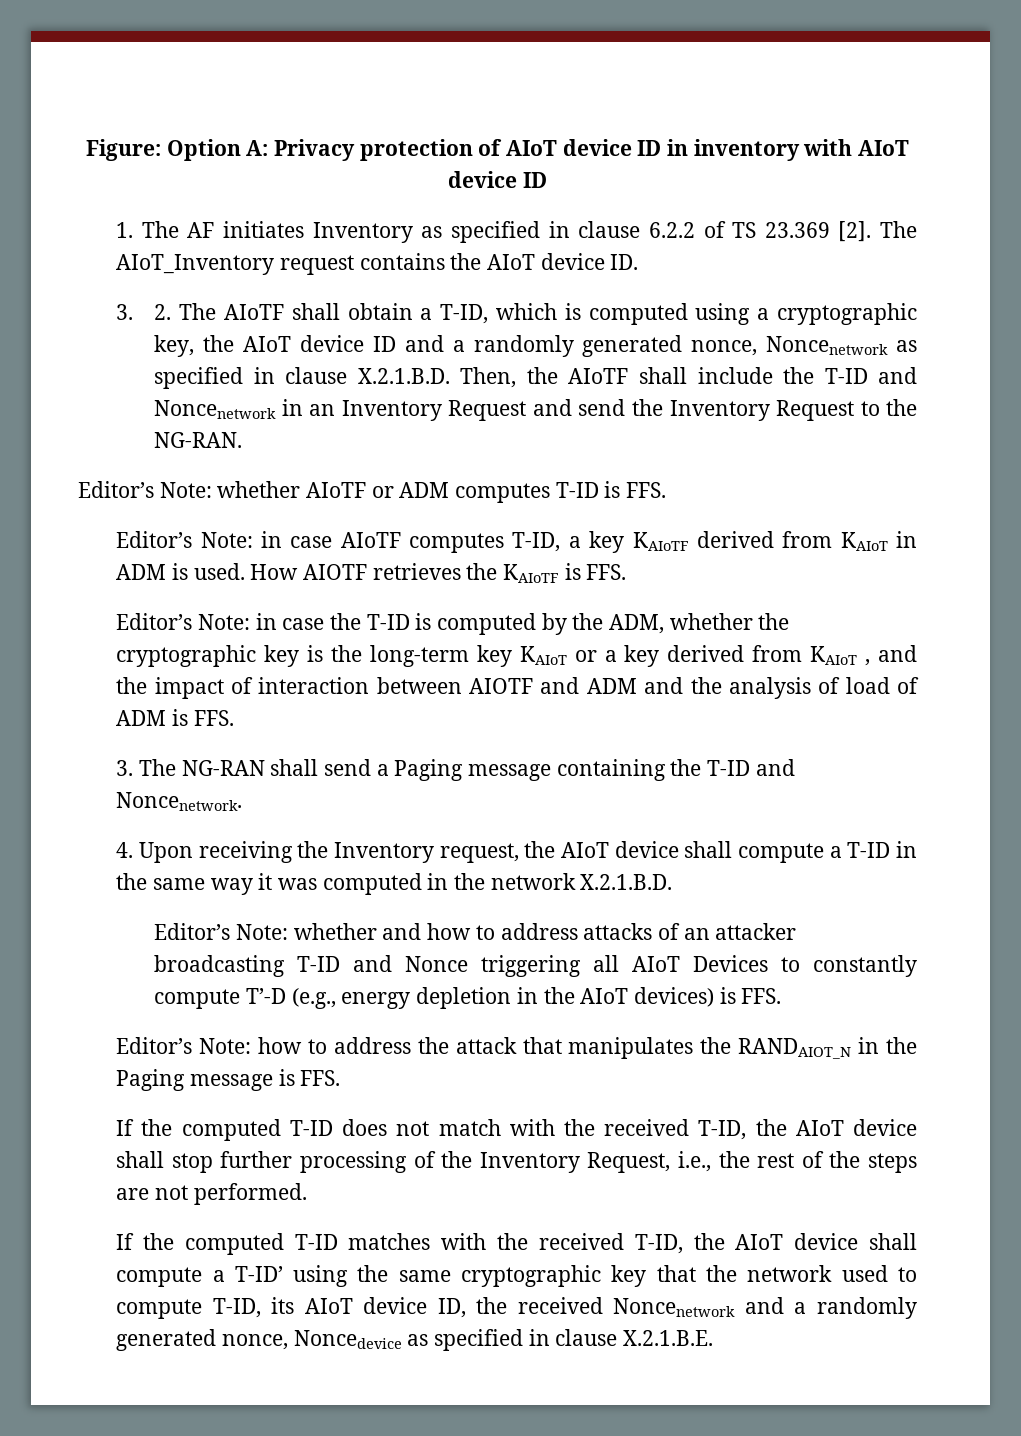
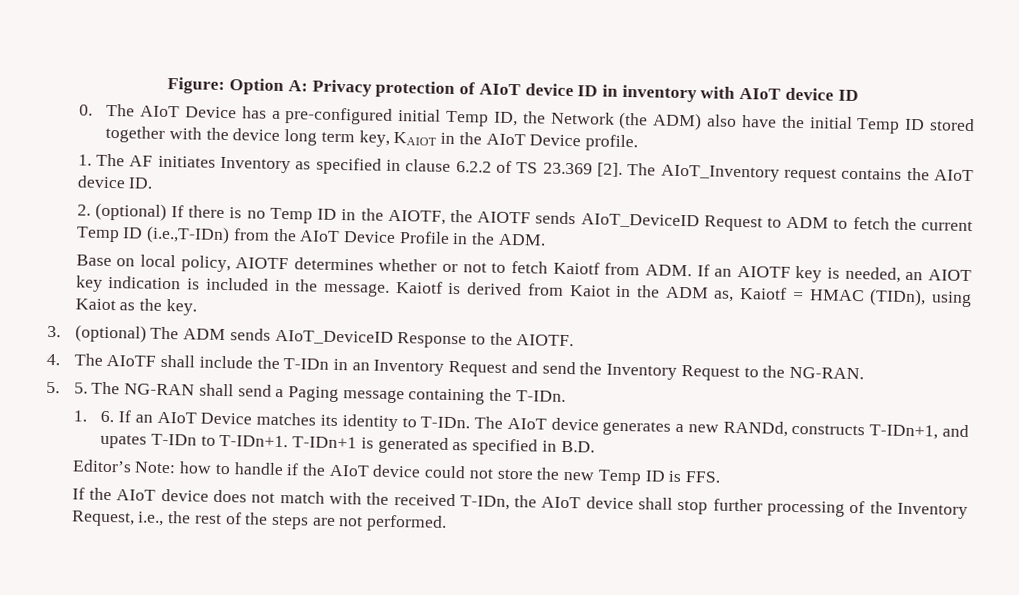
(547, 180) none -> [78,103,976,134] [105,125,639,152] // 0. The AIoT Device has a pre-configured initial Temp ID, the Network (the ADM) also have the initial Temp ID stored together with the device long term key, KAIOT in the AIoT Device profile.
[116,303,918,325] [154,335,918,357] [154,367,558,389] 3. 2. The AIoTF shall obtain a T-ID, which is computed using a cryptographic key, the AIoT device ID and a randomly generated nonce, Noncenetwork as specified in clause X.2.1.B.D. Then, the -> [76,202,974,232] [75,225,546,246] [75,254,973,283] [75,275,972,308] [74,298,197,316] [47,324,575,349] [46,353,103,366] 2. (optional) If there is no Temp ID in the AIOTF, the AIOTF sends AIoT_DeviceID Request to ADM to fetch the current Temp ID (i.e.,T-IDn) from the AIoT Device Profile in the ADM. // Base on local policy, AIOTF determines whether or not to fetch Kaiotf from ADM. If an AIOTF key is needed, an AIOT key indication is included in the message. Kaiotf is derived from Kaiot in the ADM as, Kaiotf = HMAC (TIDn), using Kaiot as the key. // 3. (optional) The ADM sends AIoT_DeviceID Response to the AIOTF. // 4. The
[824,367,918,384] [154,400,277,419] T-ID and Noncenetwork -> [283,358,330,370] T-IDn
[78,481,667,503] [116,531,917,553] [116,563,627,583] [116,613,790,635] [116,645,917,667] [116,677,919,699] [116,709,234,726] [116,760,134,776] Editor’s Note: whether AIoTF or ADM computes T-ID is FFS. // Editor’s Note: in case AIoTF computes T-ID, a key KAIoTF derived from KAIoT in ADM is used. How AIOTF retrieves the KAIoTF is FFS. // Editor’s Note: in case the T-ID is computed by the ADM, whether the cryptographic key is the long-term key KAIoT or a key derived from KAIoT , and the impact of interaction between AIOTF and ADM and the analysis of load of ADM is FFS. // 3. -> [46,381,88,394] 5. 5.
[706,759,795,776] [116,792,243,811] [116,841,918,863] [116,873,673,895] [154,923,797,940] [154,955,917,977] [154,987,782,1009] [116,1037,918,1059] [116,1069,273,1091] T-ID and Noncenetwork. // 4. Upon receiving the Inventory request, the AIoT device shall compute a T-ID in the same way it was computed in the network X.2.1.B.D. // Editor’s Note: whether and how to address attacks of an attacker broadcasting T-ID and Nonce triggering all AIoT Devices to constantly compute T’-D (e.g., energy depletion in the AIoT devices) is FFS. // Editor’s Note: how to address the attack that manipulates the RANDAIOT_N in the Paging message -> [515,390,566,402] [72,410,969,440] [100,433,595,456] [71,459,666,486] T-IDn. // 1. 6. If an AIoT Device matches its identity to T-IDn. The AIoT device generates a new RANDd, constructs T-IDn+1, and upates T-IDn to T-IDn+1. T-IDn+1 is generated as specified in B.D. // Editor’s Note: how to handle if the AIoT device could not store the new Temp ID
[181,1119,333,1141] computed T-ID -> [116,488,209,502] AIoT device
[698,1120,747,1140] T-ID, -> [459,495,510,511] T-IDn,
[116,1233,918,1255] [116,1265,917,1287] [116,1297,917,1319] [116,1329,713,1351] // If the computed T-ID matches with the received T-ID, the AIoT device shall compute a T-ID’ using the same cryptographic key that the network used to compute T-ID, its AIoT device ID, the received Noncenetwork and a randomly generated nonce, Noncedevice as specified in clause X.2.1.B.E. -> (448, 523) none

